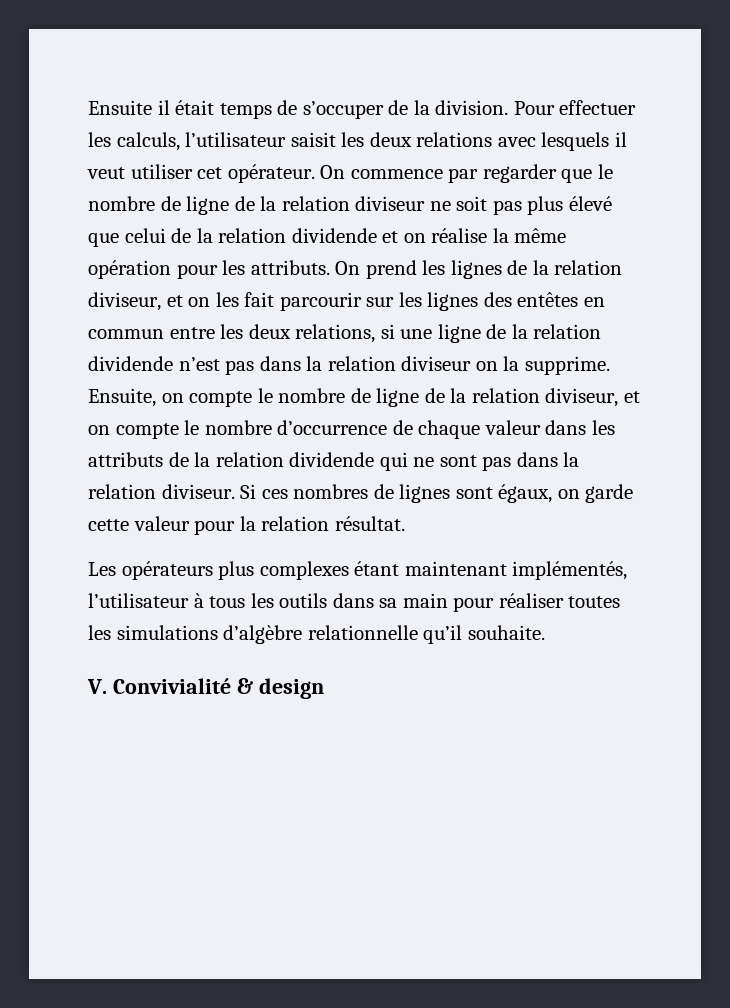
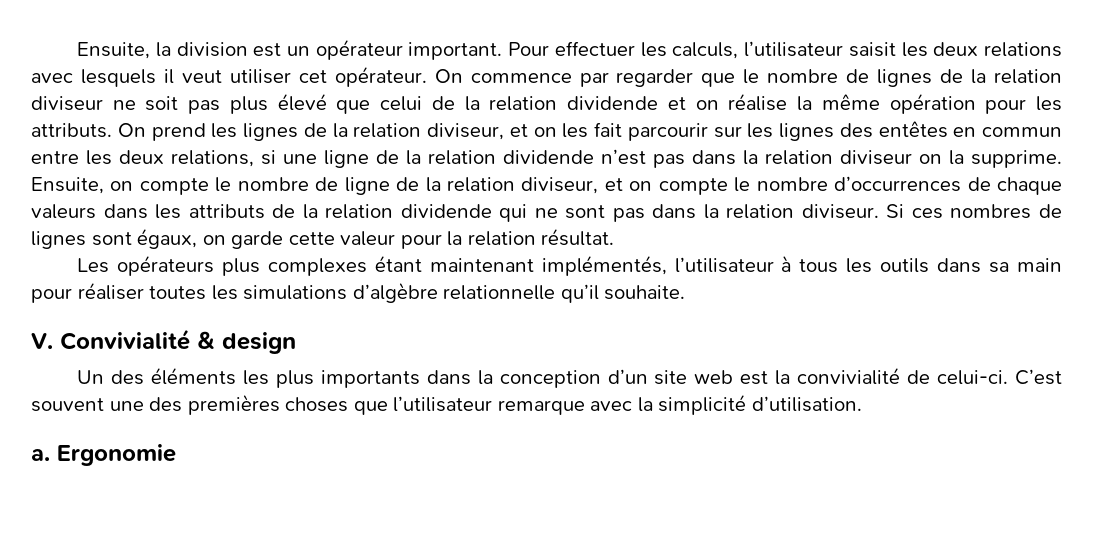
[88,100,509,119] Ensuite il était temps de s’occuper de la division. -> [77,39,503,60] Ensuite, la division est un opérateur important.
[186,196,230,215] ligne -> [877,69,933,87] lignes
[277,420,388,435] d’occurrence -> [834,176,962,192] d’occurrences
[484,420,541,435] valeur -> [31,204,96,219] valeurs
(324, 688) none -> [77,367,1062,388] [31,394,862,415] [31,444,176,466] // Un des éléments les plus importants dans la conception d’un site web est la convivialité de celui-ci. C’est souvent une des premières choses que l’utilisateur remarque avec la simplicité d’utilisation. // a. Ergonomie

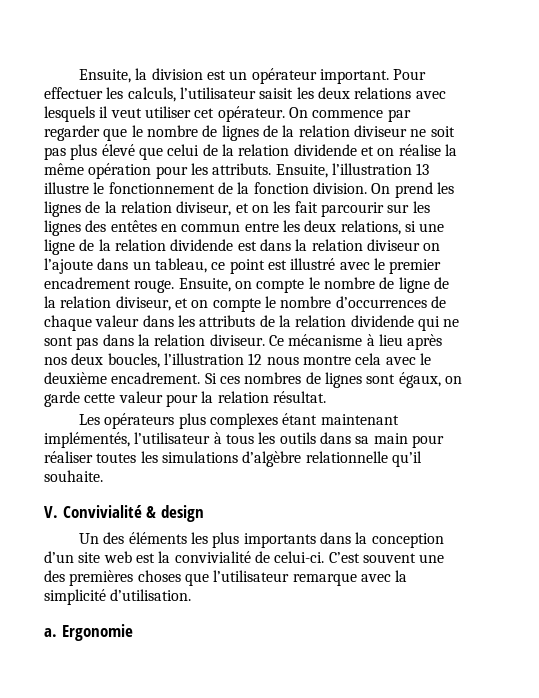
(112, 130) none -> [275,163,430,178] [44,182,367,194] Ensuite, l’illustration 13 illustre le fonctionnement de la fonction division.
[601,149,685,168] n’est pas -> [237,241,257,251] est
[949,150,1062,168] la supprime. -> [44,258,442,274] [44,277,175,293] l’ajoute dans un tableau, ce point est illustré avec le premier encadrement rouge.
[31,204,96,219] valeurs -> [95,315,140,327] valeur
(879, 211) none -> [268,334,443,350] [44,353,431,368] [44,372,201,384] Ce mécanisme à lieu après nos deux boucles, l’illustration 12 nous montre cela avec le deuxième encadrement.

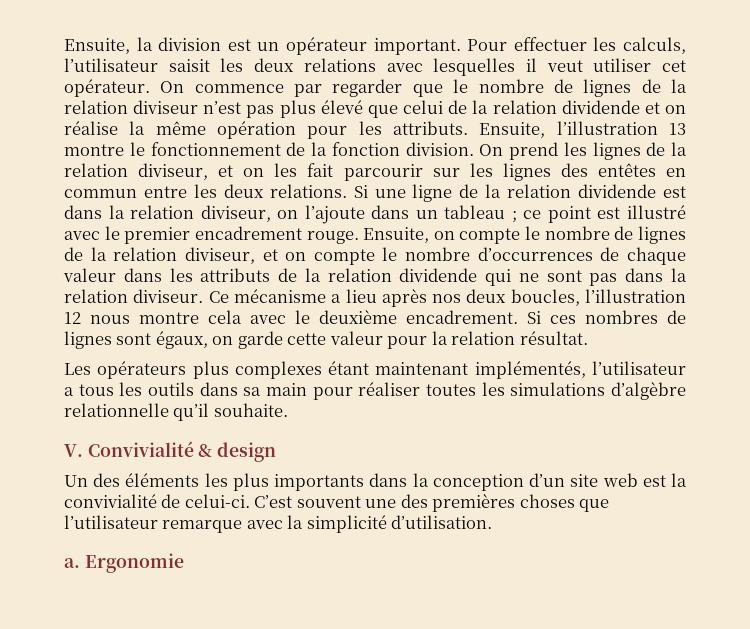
[44,106,95,122] lesquels -> [433,58,516,76] lesquelles
[410,126,455,137] ne soit -> [203,101,242,114] n’est
[44,182,89,194] illustre -> [64,144,124,156] montre
[340,220,416,235] relations, si -> [269,184,368,198] relations. Si
[366,239,420,251] diviseur -> [200,205,271,222] diviseur,
[154,258,207,273] tableau, -> [444,205,517,223] tableau ;
[398,277,430,293] ligne -> [637,226,686,244] lignes
[366,334,375,346] à -> [331,294,342,303] a
[213,432,222,444] à -> [64,387,74,396] a

